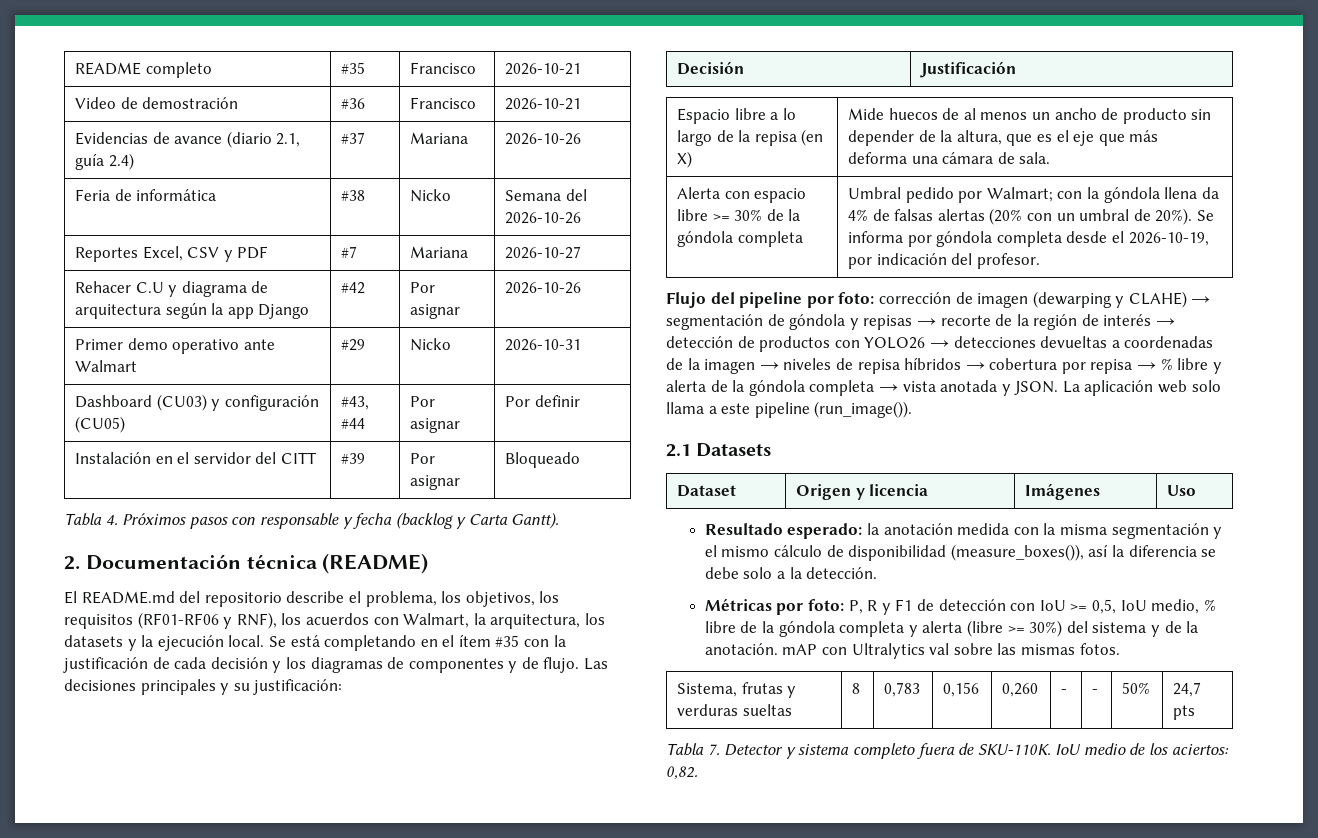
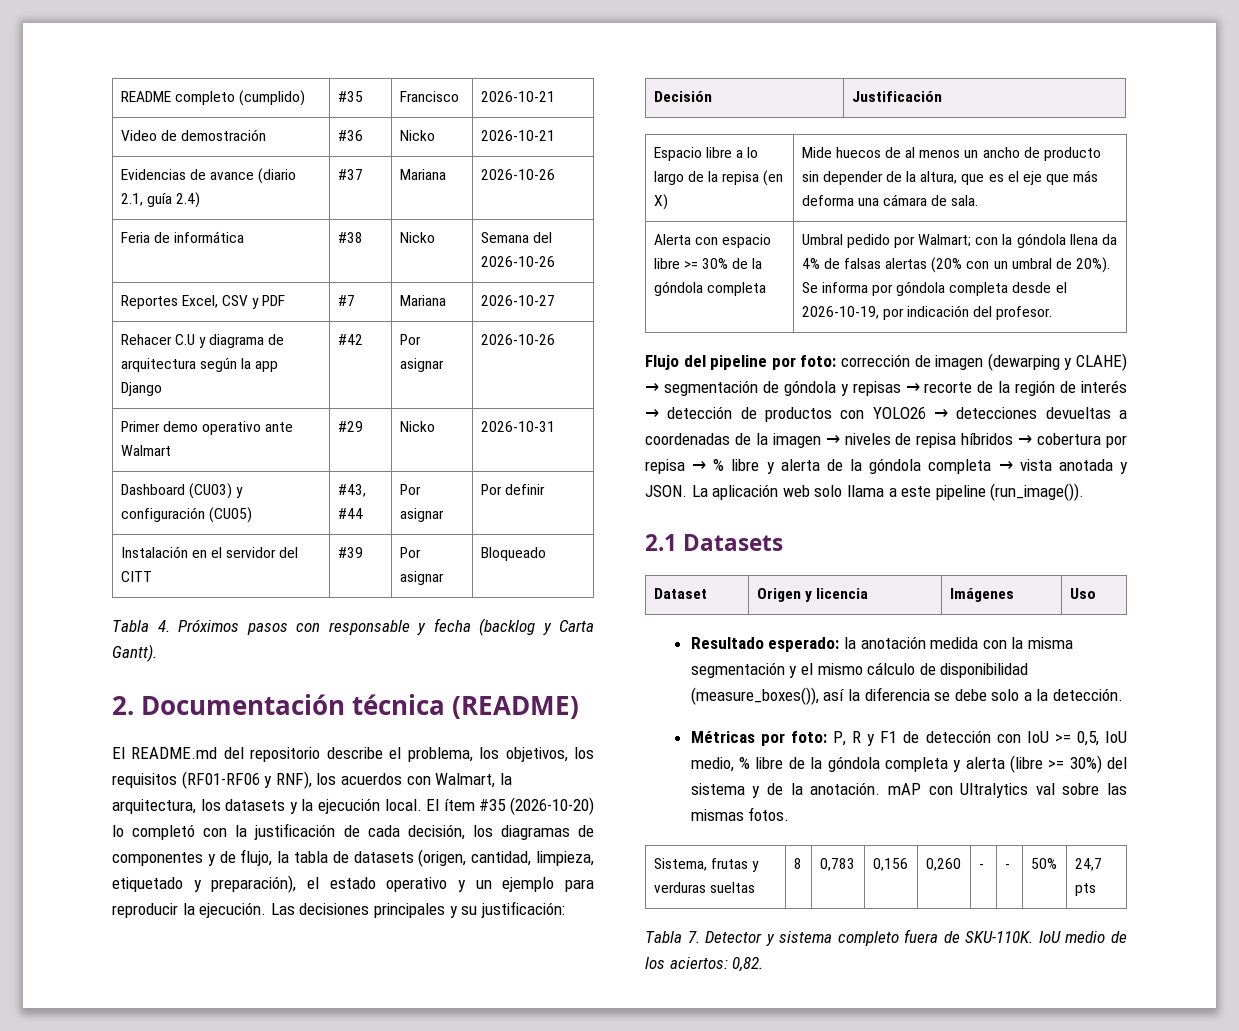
(212, 70) none -> [238,90,305,106] (cumplido)
[410,97,477,109] Francisco -> [399,130,435,141] Nicko
[268,634,520,651] Se está completando en el ítem #35 -> [426,797,595,815] [112,824,196,840] El ítem #35 (2026-10-20) lo completó
[210,657,282,673] decisión y -> [407,824,465,840] decisión,
[543,657,580,673] flujo. -> [240,849,594,867] [112,875,594,893] [112,902,267,918] flujo, la tabla de datasets (origen, cantidad, limpieza, etiquetado y preparación), el estado operativo y un ejemplo para reproducir la ejecución.

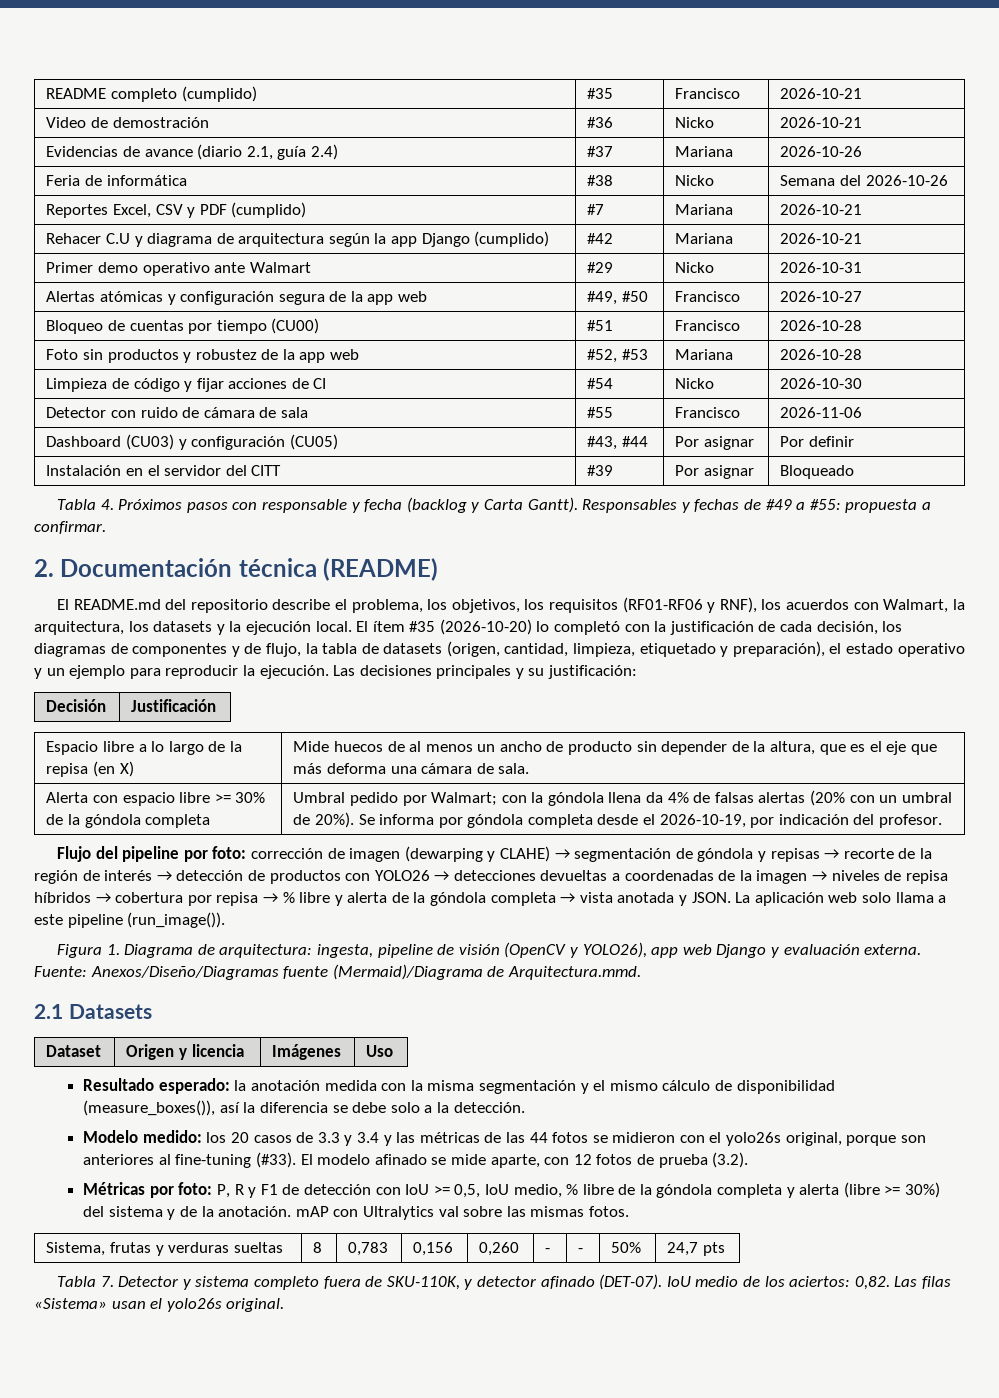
(286, 300) none -> [231,202,307,218] (cumplido)
[480,295,555,306] 2026-10-27 -> [780,204,863,215] 2026-10-21
(162, 389) none -> [474,231,550,247] (cumplido)
[399,334,421,345] [399,358,444,372] [480,334,555,345] Por asignar | 2026-10-26 -> [675,233,734,244] [780,233,863,244] Mariana | 2026-10-21
(555, 426) none -> [46,291,428,305] [587,291,648,305] [675,291,741,302] [780,291,863,302] [46,318,320,334] [587,320,614,331] [675,320,741,331] [780,320,863,331] [46,349,360,363] [587,349,648,363] [675,349,734,360] [780,349,863,360] [46,378,327,392] [587,378,614,389] [675,378,715,389] [780,378,863,389] [46,407,308,418] [587,407,614,418] [675,407,741,418] [780,407,863,418] // Alertas atómicas y configuración segura de la app web | #49, #50 | Francisco | 2026-10-27 // Bloqueo de cuentas por tiempo (CU00) | #51 | Francisco | 2026-10-28 // Foto sin productos y robustez de la app web | #52, #53 | Mariana | 2026-10-28 // Limpieza de código y fijar acciones de CI | #54 | Nicko | 2026-10-30 // Detector con ruido de cámara de sala | #55 | Francisco | 2026-11-06
(157, 653) none -> [582,499,931,513] [34,521,106,534] Responsables y fechas de #49 a #55: propuesta a confirmar.
(1085, 492) none -> [57,942,922,958] [34,964,641,980] // Figura 1. Diagrama de arquitectura: ingesta, pipeline de visión (OpenCV y YOLO26), app web Django y evaluación externa. Fuente: Anexos/Diseño/Diagramas fuente (Mermaid)/Diagrama de Arquitectura.mmd.
(1124, 694) none -> [83,1130,926,1146] [83,1152,749,1168] // Modelo medido: los 20 casos de 3.3 y 3.4 y las métricas de las 44 fotos se midieron con el yolo26s original, porque son anteriores al fine-tuning (#33). El modelo afinado se mide aparte, con 12 fotos de prueba (3.2).
[965,931,1034,943] SKU-110K. -> [386,1274,663,1290] SKU-110K, y detector afinado (DET-07).
(764, 964) none -> [894,1276,951,1289] [34,1298,285,1312] Las filas «Sistema» usan el yolo26s original.

